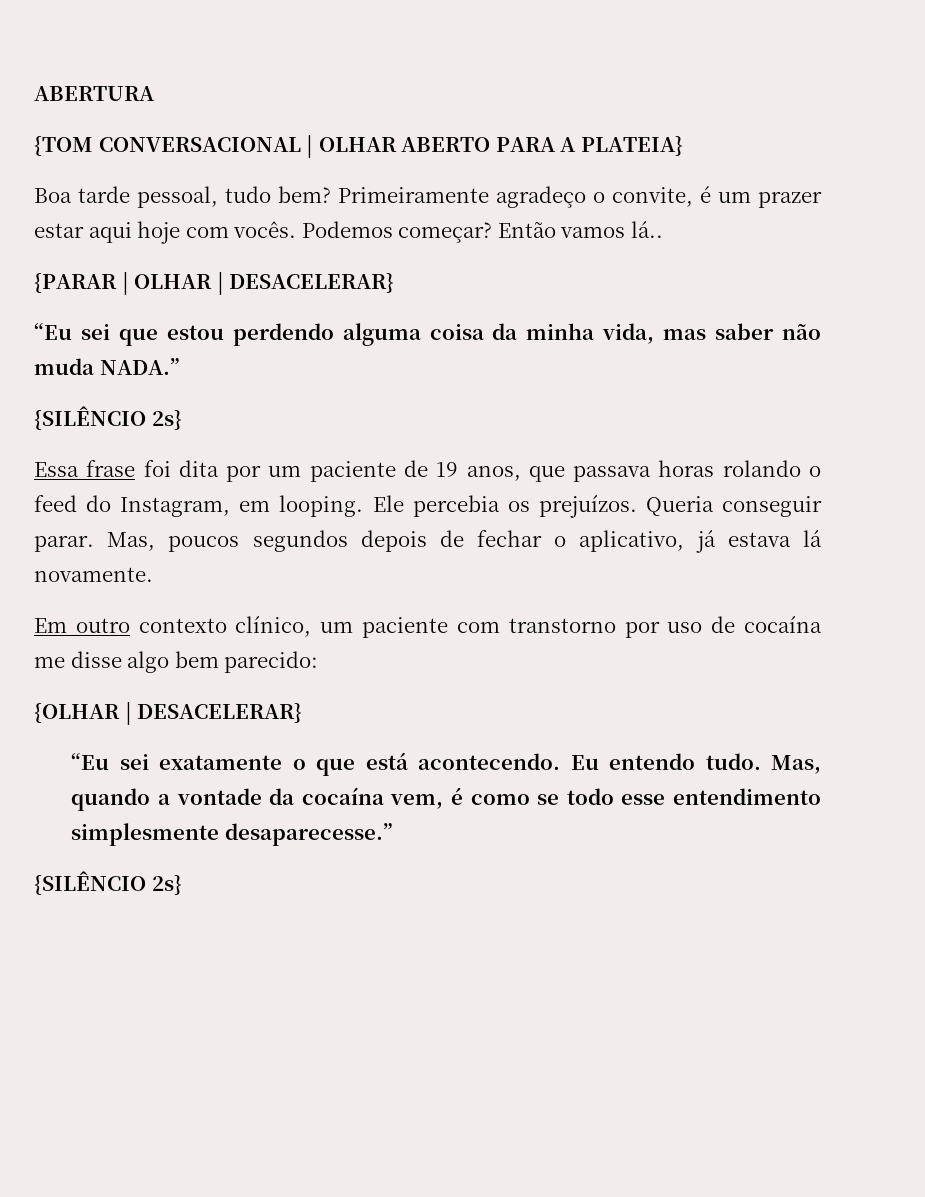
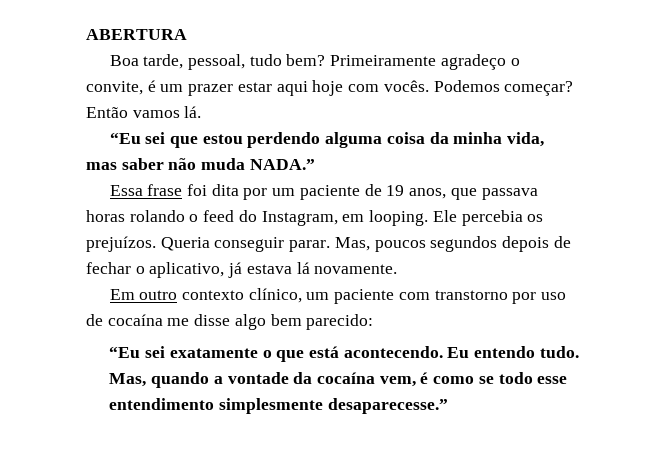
[34,135,683,158] // {TOM CONVERSACIONAL | OLHAR ABERTO PARA A PLATEIA} -> (187, 34) none
[78,186,130,203] tarde -> [143,54,184,69] tarde,
[630,221,663,238] [34,272,395,295] lá.. // {PARAR | OLHAR | DESACELERAR} -> [184,106,202,118] lá.
[34,406,182,430] // {SILÊNCIO 2s} -> (315, 164) none
[34,702,303,725] // {OLHAR | DESACELERAR} -> (374, 322) none
[34,871,182,895] // {SILÊNCIO 2s} -> (448, 406) none

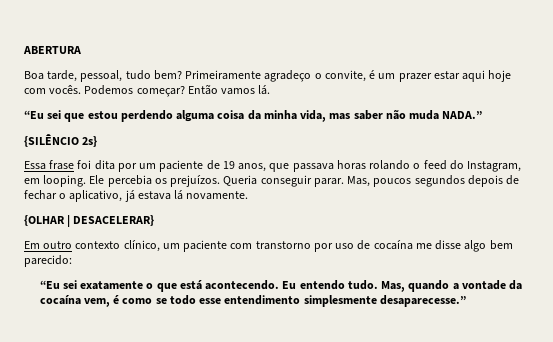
(315, 164) none -> [24,134,98,147] // {SILÊNCIO 2s}
(398, 269) none -> [24,215,155,227] // {OLHAR | DESACELERAR}

